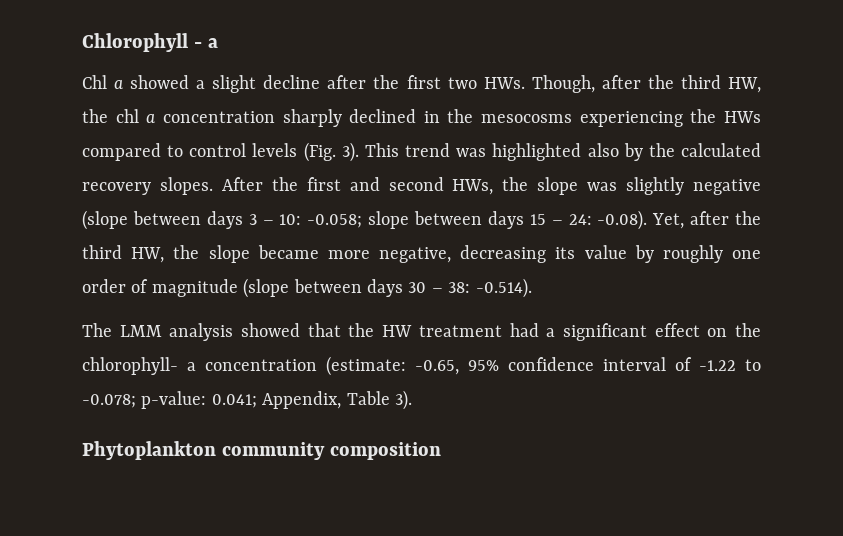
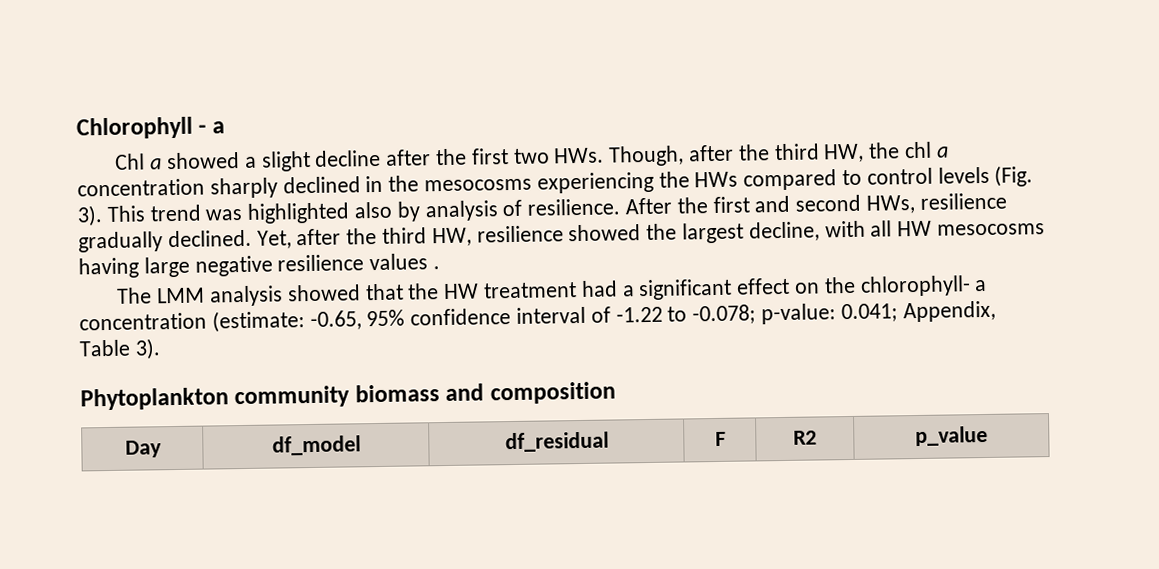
[648,143,761,157] [82,177,213,195] the calculated recovery slopes. -> [424,198,621,222] analysis of resilience.
[502,177,762,195] [82,210,648,230] the slope was slightly negative (slope between days 3 – 10: -0.058; slope between days 15 – 24: -0.08). -> [919,192,1007,210] [78,229,252,253] resilience gradually declined.
[173,245,761,263] [82,278,532,298] the slope became more negative, decreasing its value by roughly one order of magnitude (slope between days 30 – 38: -0.514). -> [476,220,1046,244] [78,253,441,279] resilience showed the largest decline, with all HW mesocosms having large negative resilience values .
(325, 451) none -> [354,383,485,403] biomass and
(441, 451) none -> [124,440,162,458] [271,435,361,456] [504,431,609,453] [714,431,726,447] [793,430,817,445] [915,425,988,447] // Day | df_model | df_residual | F | R2 | p_value

